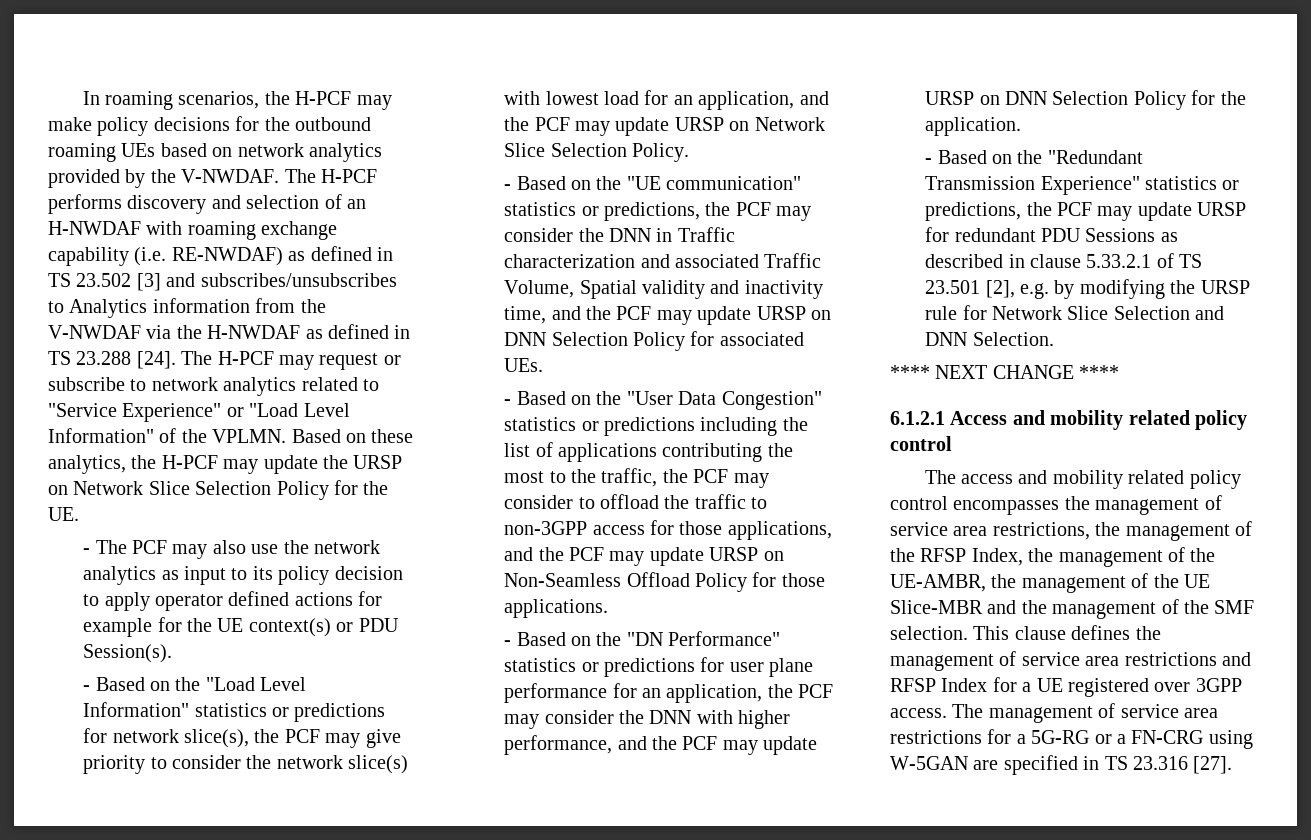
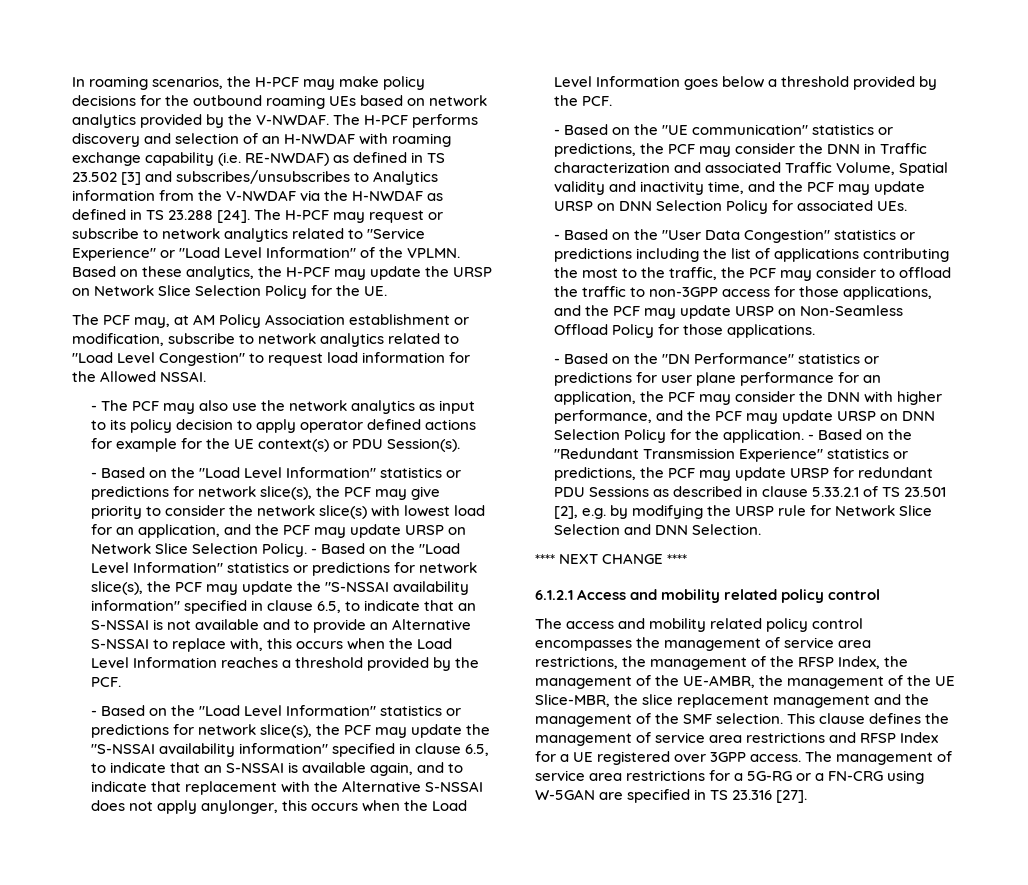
(79, 514) none -> [72,314,470,328] [72,333,460,347] [72,352,471,366] [72,371,207,383] // The PCF may, at AM Policy Association establishment or modification, subscribe to network analytics related to "Load Level Congestion" to request load information for the Allowed NSSAI.
(690, 152) none -> [310,543,460,554] [90,562,477,576] [90,581,469,595] [90,600,476,614] [90,619,471,633] [90,638,452,652] [90,657,479,671] [90,677,121,687] [90,705,461,716] [90,724,490,738] [90,743,489,757] [90,762,463,776] [90,781,483,795] [90,800,467,814] [553,76,937,90] [553,95,612,106] - Based on the "Load Level Information" statistics or predictions for network slice(s), the PCF may update the "S-NSSAI availability information" specified in clause 6.5, to indicate that an S-NSSAI is not available and to provide an Alternative S-NSSAI to replace with, this occurs when the Load Level Information reaches a threshold provided by the PCF. // - Based on the "Load Level Information" statistics or predictions for network slice(s), the PCF may update the "S-NSSAI availability information" specified in clause 6.5, to indicate that an S-NSSAI is available again, and to indicate that replacement with the Alternative S-NSSAI does not apply anylonger, this occurs when the Load Level Information goes below a threshold provided by the PCF.
(1022, 126) // -> (804, 436) none
[890,600,983,614] Slice-MBR -> [535,694,871,708] Slice-MBR, the slice replacement management

